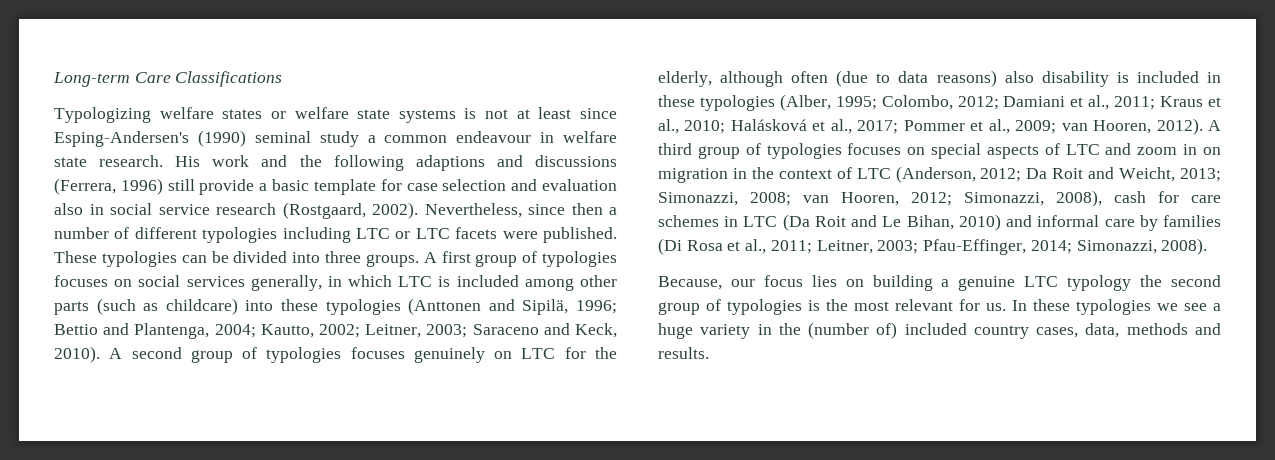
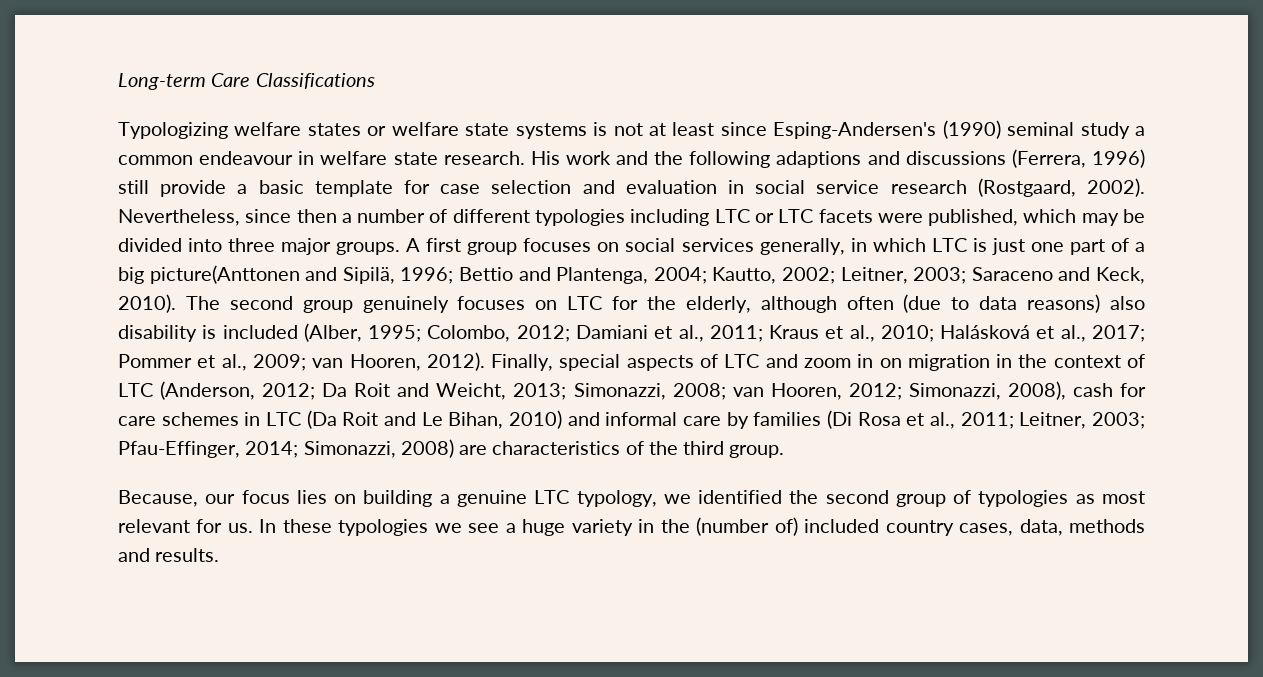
[54,203,83,215] also -> (717, 187) none
[542,227,617,243] [54,251,207,267] published. These typologies can -> [928,209,1119,226] published, which may
(361, 257) none -> [281,238,332,255] major
[522,251,617,267] of typologies -> (518, 248) none
[456,275,617,291] [54,298,482,315] included among other parts (such as childcare) into these typologies (Anttonen -> [991,238,1145,255] [118,265,300,284] just one part of a big picture(Anttonen
[109,347,485,363] A second group of typologies focuses genuinely -> [185,296,526,313] The second group genuinely focuses
[1207,72,1221,83] [658,95,775,111] in these typologies -> (298, 332) none
[1208,120,1221,131] [658,143,926,159] A third group of typologies focuses on -> [491,354,554,371] Finally,
[1161,238,1208,255] 2008). -> [400,439,785,458] 2008) are characteristics of the third group.
[1067,275,1132,291] typology -> [576,490,783,507] typology, we identified
[808,299,848,311] is the -> [1075,494,1095,504] as

